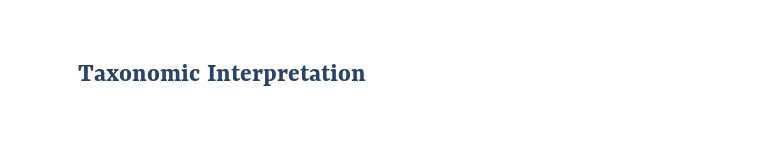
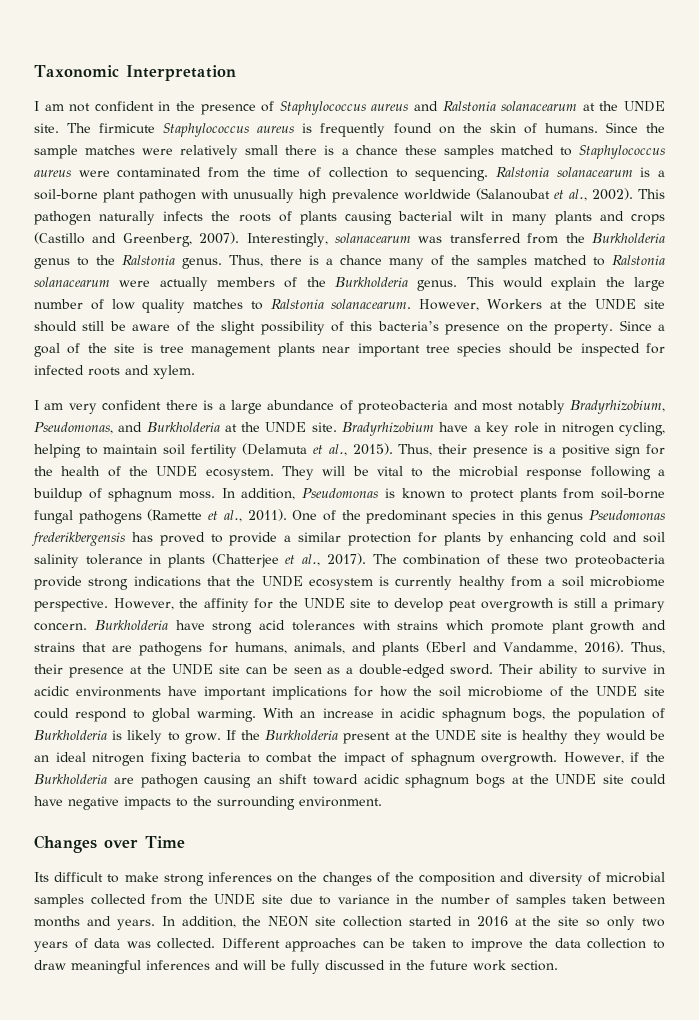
(367, 75) none -> [34,101,666,115] [34,122,665,137] [34,145,666,159] [34,167,666,181] [34,188,666,203] [34,211,665,225] [34,232,665,247] [34,255,665,269] [34,277,665,291] [34,299,665,313] [34,320,665,335] [34,343,665,357] [34,365,195,379] [34,400,666,414] [34,422,665,436] [34,443,665,458] [34,466,665,480] [33,488,665,502] [34,509,665,524] [31,532,665,546] [34,553,665,568] [34,576,665,590] [34,598,666,612] [34,620,666,634] [34,641,665,656] [34,664,666,678] [34,686,665,700] [34,708,665,722] [34,730,666,744] [34,752,665,766] [34,774,667,788] [34,796,382,810] [34,835,185,853] [34,872,665,886] [34,894,666,908] [34,916,665,930] [34,938,665,952] [34,960,558,974] // I am not confident in the presence of Staphylococcus aureus and Ralstonia solanacearum at the UNDE site. The firmicute Staphylococcus aureus is frequently found on the skin of humans. Since the sample matches were relatively small there is a chance these samples matched to Staphylococcus aureus were contaminated from the time of collection to sequencing. Ralstonia solanacearum is a soil-borne plant pathogen with unusually high prevalence worldwide (Salanoubat et al., 2002). This pathogen naturally infects the roots of plants causing bacterial wilt in many plants and crops (Castillo and Greenberg, 2007). Interestingly, solanacearum was transferred from the Burkholderia genus to the Ralstonia genus. Thus, there is a chance many of the samples matched to Ralstonia solanacearum were actually members of the Burkholderia genus. This would explain the large number of low quality matches to Ralstonia solanacearum. However, Workers at the UNDE site should still be aware of the slight possibility of this bacteria’s presence on the property. Since a goal of the site is tree management plants near important tree species should be inspected for infected roots and xylem. // I am very confident there is a large abundance of proteobacteria and most notably Bradyrhizobium, Pseudomonas, and Burkholderia at the UNDE site. Bradyrhizobium have a key role in nitrogen cycling, helping to maintain soil fertility (Delamuta et al., 2015). Thus, their presence is a positive sign for the health of the UNDE ecosystem. They will be vital to the microbial response following a buildup of sphagnum moss. In addition, Pseudomonas is known to protect plants from soil-borne fungal pathogens (Ramette et al., 2011). One of the predominant species in this genus Pseudomonas frederikbergensis has proved to provide a similar protection for plants by enhancing cold and soil salinity tolerance in plants (Chatterjee et al., 2017). The combination of these two proteobacteria provide strong indications that the UNDE ecosystem is currently healthy from a soil microbiome perspective. However, the affinity for the UNDE site to develop peat overgrowth is still a primary concern. Burkholderia have strong acid tolerances with strains which promote plant growth and strains that are pathogens for humans, animals, and plants (Eberl and Vandamme, 2016). Thus, their presence at the UNDE site can be seen as a double-edged sword. Their ability to survive in acidic environments have important implications for how the soil microbiome of the UNDE site could respond to global warming. With an increase in acidic sphagnum bogs, the population of Burkholderia is likely to grow. If the Burkholderia present at the UNDE site is healthy they would be an ideal nitrogen fixing bacteria to combat the impact of sphagnum overgrowth. However, if the Burkholderia are pathogen causing an shift toward acidic sphagnum bogs at the UNDE site could have negative impacts to the surrounding environment. // Changes over Time // Its difficult to make strong inferences on the changes of the composition and diversity of microbial samples collected from the UNDE site due to variance in the number of samples taken between months and years. In addition, the NEON site collection started in 2016 at the site so only two years of data was collected. Different approaches can be taken to improve the data collection to draw meaningful inferences and will be fully discussed in the future work section.

